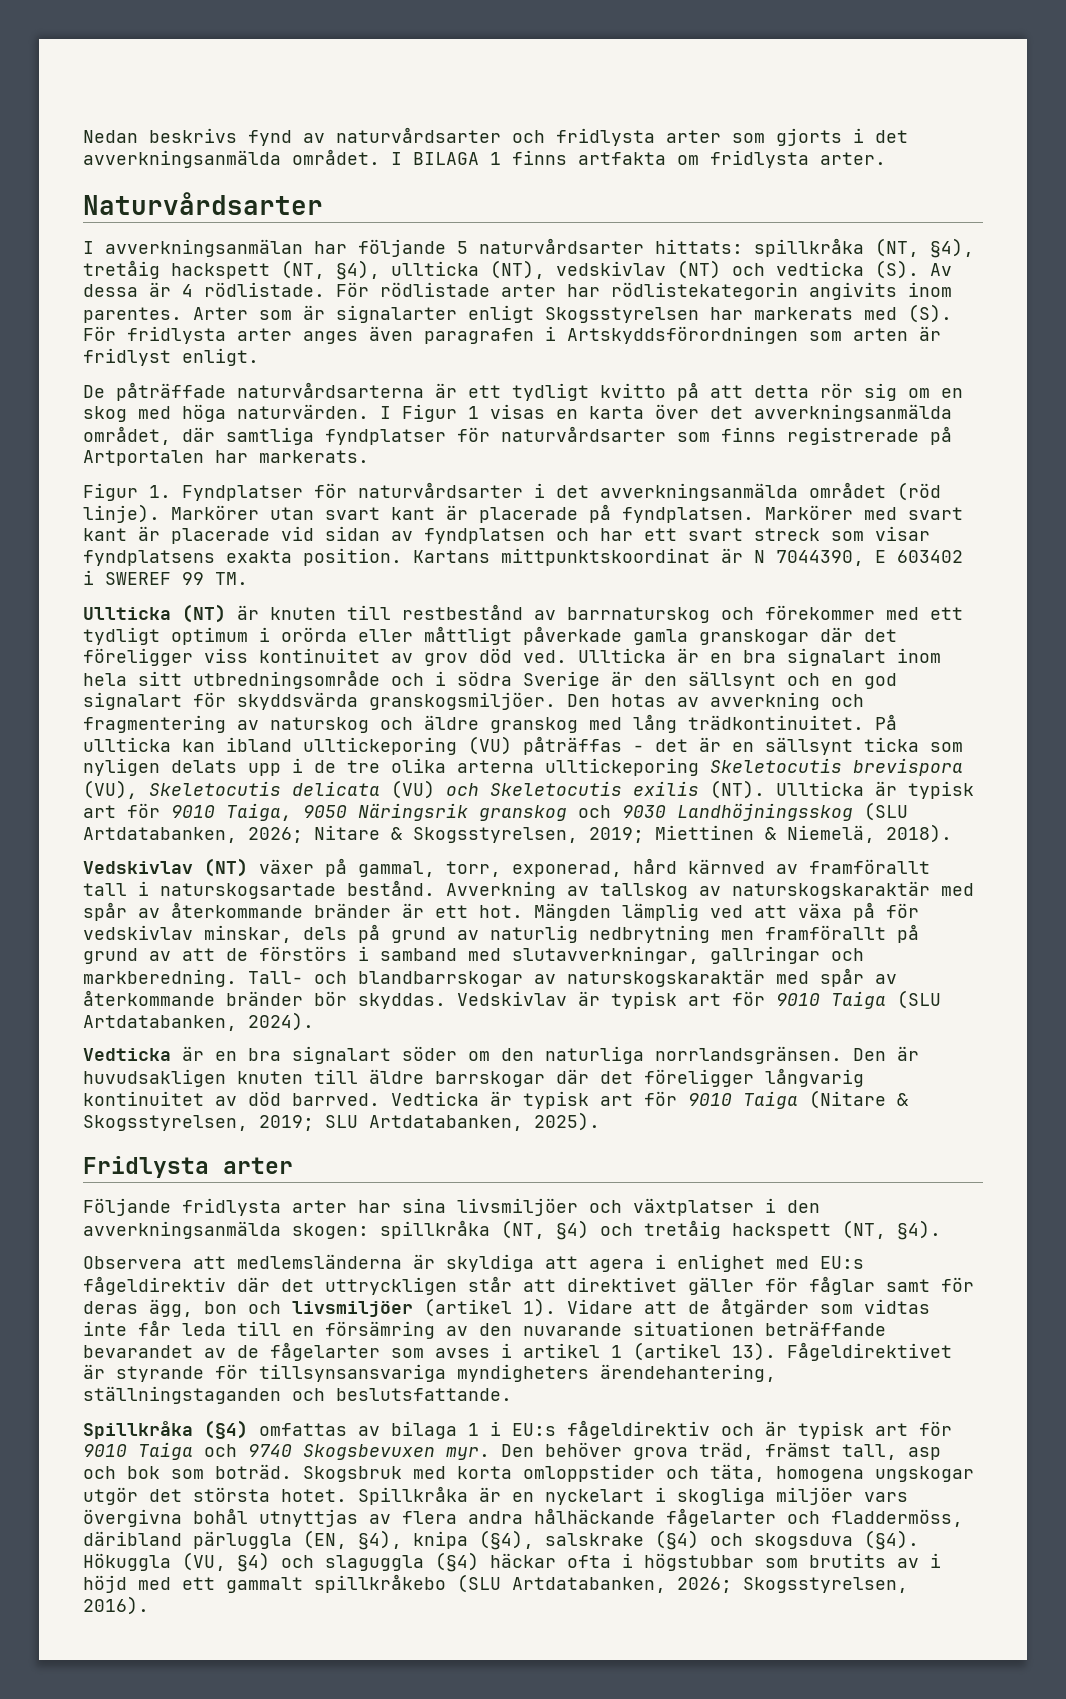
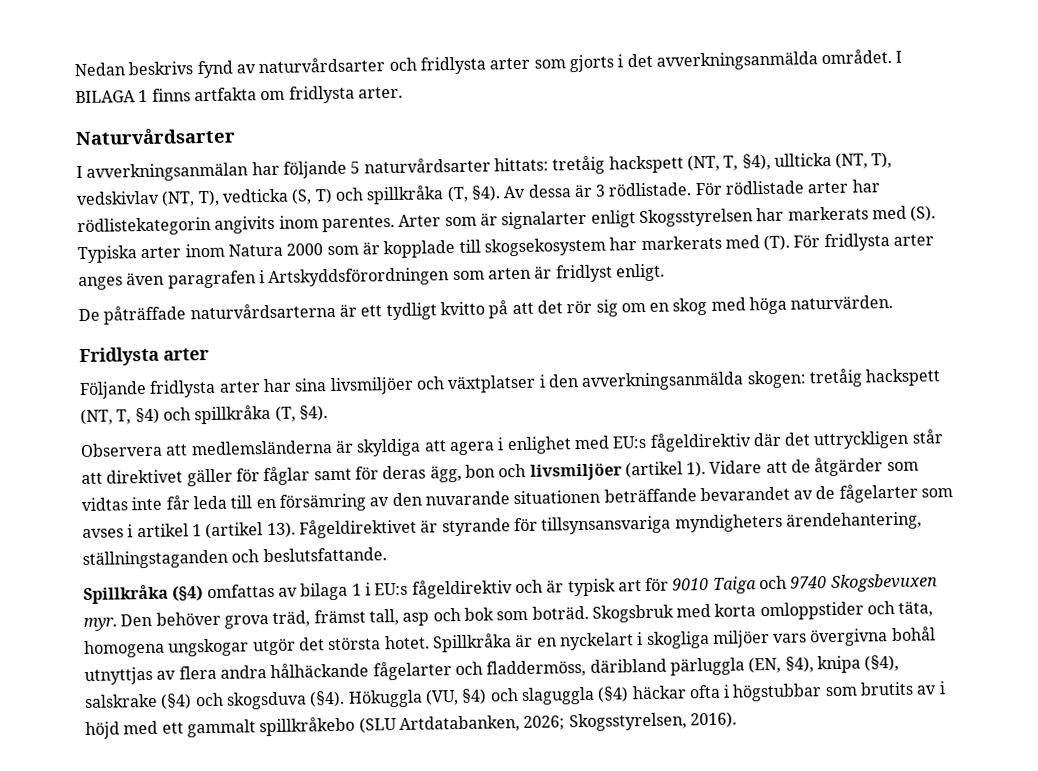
[754,238,974,258] [83,260,325,279] spillkråka (NT, §4), tretåig hackspett (NT, -> [552,154,739,175] tretåig hackspett (NT, T,
[490,260,919,279] (NT), vedskivlav (NT) och vedticka (S). -> [835,151,893,169] [76,185,501,207] (NT, T), vedskivlav (NT, T), vedticka (S, T) och spillkråka (T, §4).
[182,284,193,297] 4 -> [595,184,606,197] 3
(952, 313) none -> [77,234,791,264] Typiska arter inom Natura 2000 som är kopplade till skogsekosystem har markerats med (T).
[754,385,809,398] detta -> [536,300,563,314] det
[380,404,952,422] [83,426,952,445] [83,450,369,466] [83,482,941,501] [83,504,963,523] [83,526,930,544] [83,548,963,566] [83,570,248,585] [83,604,963,623] [83,626,897,645] [83,648,941,666] [83,670,897,689] [83,692,864,710] [83,714,897,733] [83,736,963,755] [83,758,963,776] [83,780,974,799] [83,802,908,821] [83,824,952,843] [83,858,930,877] [83,880,974,899] [83,902,919,921] [83,924,919,943] [83,946,864,964] [83,968,897,987] [83,990,941,1009] [83,1012,314,1031] [83,1046,919,1064] [83,1068,864,1087] [83,1090,909,1109] [83,1112,600,1131] I Figur 1 visas en karta över det avverkningsanmälda området, där samtliga fyndplatser för naturvårdsarter som finns registrerade på Artportalen har markerats. // Figur 1. Fyndplatser för naturvårdsarter i det avverkningsanmälda området (röd linje). Markörer utan svart kant är placerade på fyndplatsen. Markörer med svart kant är placerade vid sidan av fyndplatsen och har ett svart streck som visar fyndplatsens exakta position. Kartans mittpunktskoordinat är N 7044390, E 603402 i SWEREF 99 TM. // Ullticka (NT) är knuten till restbestånd av barrnaturskog och förekommer med ett tydligt optimum i orörda eller måttligt påverkade gamla granskogar där det föreligger viss kontinuitet av grov död ved. Ullticka är en bra signalart inom hela sitt utbredningsområde och i södra Sverige är den sällsynt och en god signalart för skyddsvärda granskogsmiljöer. Den hotas av avverkning och fragmentering av naturskog och äldre granskog med lång trädkontinuitet. På ullticka kan ibland ulltickeporing (VU) påträffas - det är en sällsynt ticka som nyligen delats upp i de tre olika arterna ulltickeporing Skeletocutis brevispora (VU), Skeletocutis delicata (VU) och Skeletocutis exilis (NT). Ullticka är typisk art för 9010 Taiga, 9050 Näringsrik granskog och 9030 Landhöjningsskog (SLU Artdatabanken, 2026; Nitare & Skogsstyrelsen, 2019; Miettinen & Niemelä, 2018). // Vedskivlav (NT) växer på gammal, torr, exponerad, hård kärnved av framförallt tall i naturskogsartade bestånd. Avverkning av tallskog av naturskogskaraktär med spår av återkommande bränder är ett hot. Mängden lämplig ved att växa på för vedskivlav minskar, dels på grund av naturlig nedbrytning men framförallt på grund av att de förstörs i samband med slutavverkningar, gallringar och markberedning. Tall- och blandbarrskogar av naturskogskaraktär med spår av återkommande bränder bör skyddas. Vedskivlav är typisk art för 9010 Taiga (SLU Artdatabanken, 2024). // Vedticka är en bra signalart söder om den naturliga norrlandsgränsen. Den är huvudsakligen knuten till äldre barrskogar där det föreligger långvarig kontinuitet av död barrved. Vedticka är typisk art för 9010 Taiga (Nitare & Skogsstyrelsen, 2019; SLU Artdatabanken, 2025). -> (894, 302) none
[380,1220,886,1240] spillkråka (NT, §4) och tretåig hackspett (NT, -> [808,368,942,388] [80,404,296,426] tretåig hackspett (NT, T, §4) och spillkråka (T,

